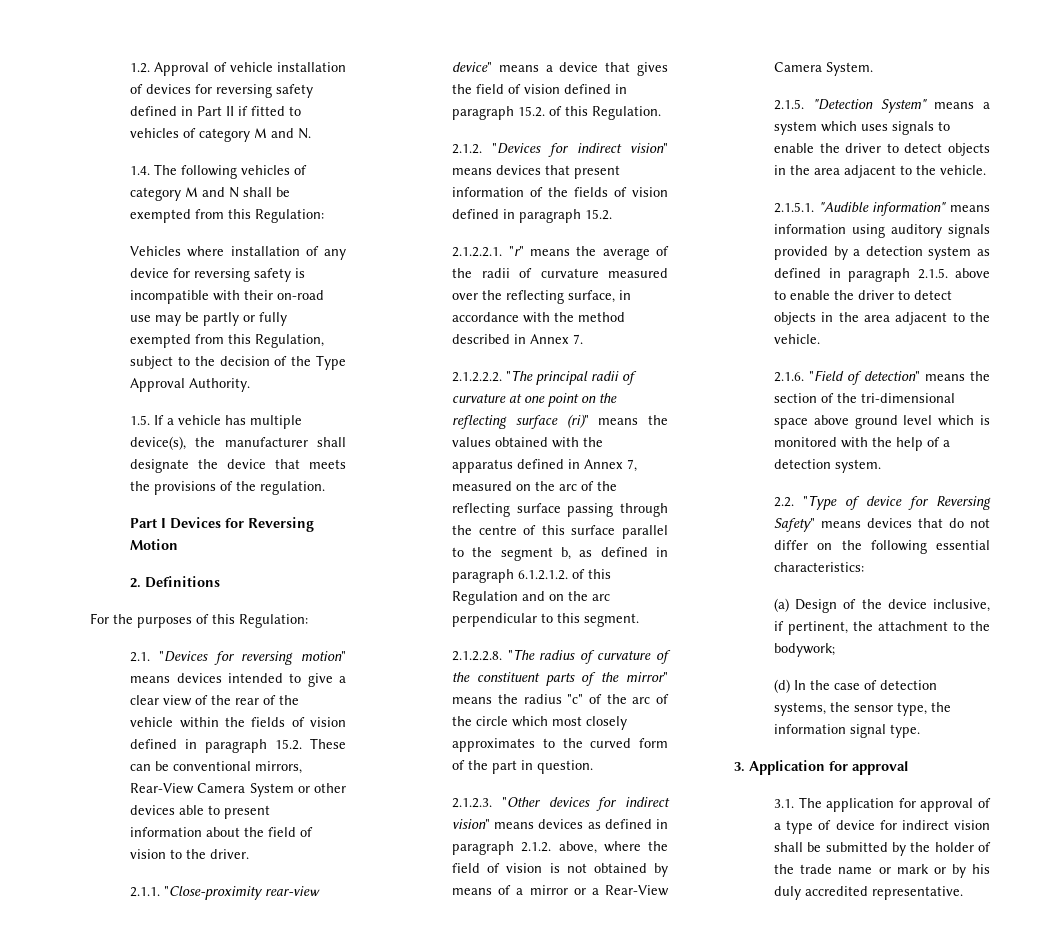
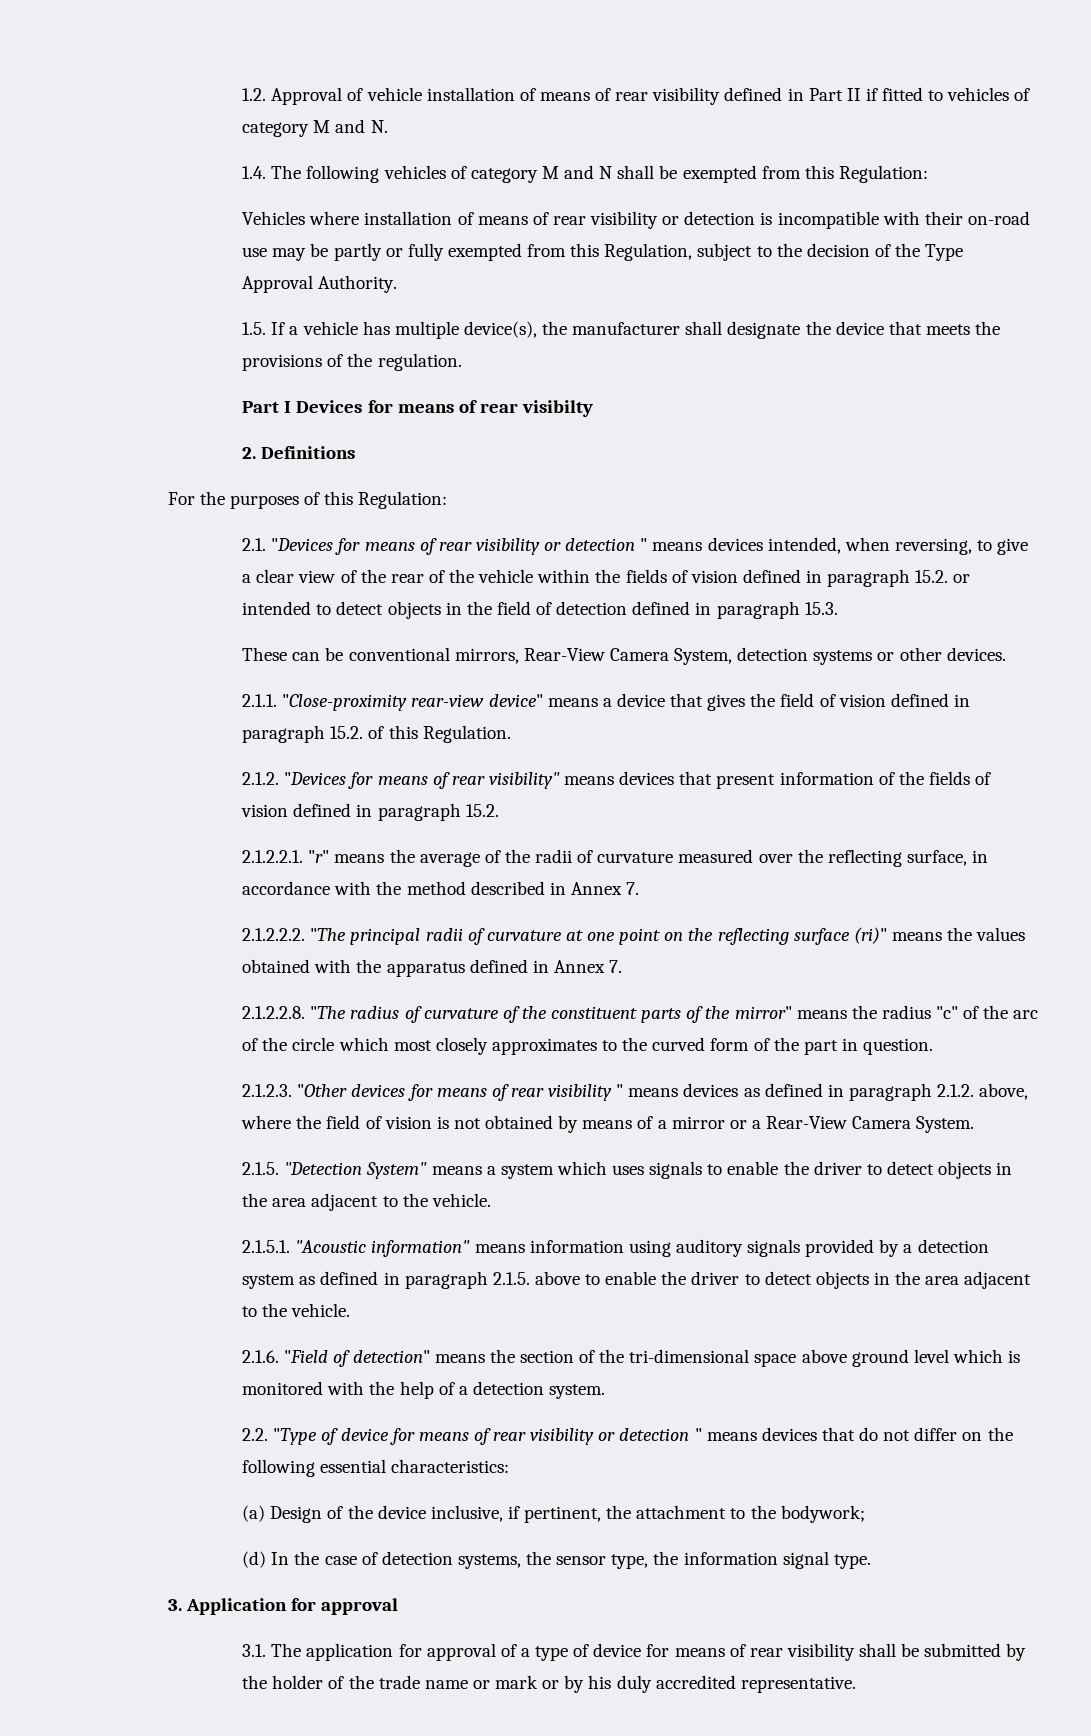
[146,84,314,98] devices for reversing safety -> [539,87,721,105] means of rear visibility
[324,249,346,260] [130,268,292,282] any device for reversing safety -> [477,211,756,229] means of rear visibility or detection
[248,517,315,532] [130,539,179,550] Reversing Motion -> [397,400,594,417] means of rear visibilty
[241,651,346,665] [130,673,283,683] reversing motion" means devices intended -> [364,537,972,555] means of rear visibility or detection " means devices intended, when reversing,
(303, 744) none -> [953,574,971,583] [242,601,838,619] or intended to detect objects in the field of detection defined in paragraph 15.3. //
[249,783,346,797] [130,805,271,819] [130,827,314,837] [130,849,250,859] System or other devices able to present information about the field of vision to the driver. -> [674,647,1006,665] System, detection systems or other devices.
[577,143,668,153] indirect vision" -> [377,772,560,789] means of rear visibility"
[627,459,638,472] [452,481,618,491] [452,503,668,517] [452,525,668,539] [452,547,668,561] [452,569,612,583] [452,591,611,605] [452,613,640,627] 7, measured on the arc of the reflecting surface passing through the centre of this surface parallel to the segment b, as defined in paragraph 6.1.2.1.2. of this Regulation and on the arc perpendicular to this segment. -> [609,960,623,973] 7.
[625,797,670,807] [452,819,491,829] indirect vision" -> [436,1084,624,1101] means of rear visibility "
[818,202,869,213] "Audible -> [295,1240,367,1253] "Acoustic
[936,496,991,510] [774,518,816,532] Reversing Safety" -> [418,1428,702,1445] means of rear visibility or detection "
[901,820,990,830] indirect vision -> [674,1643,855,1661] means of rear visibility

